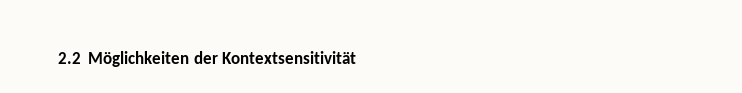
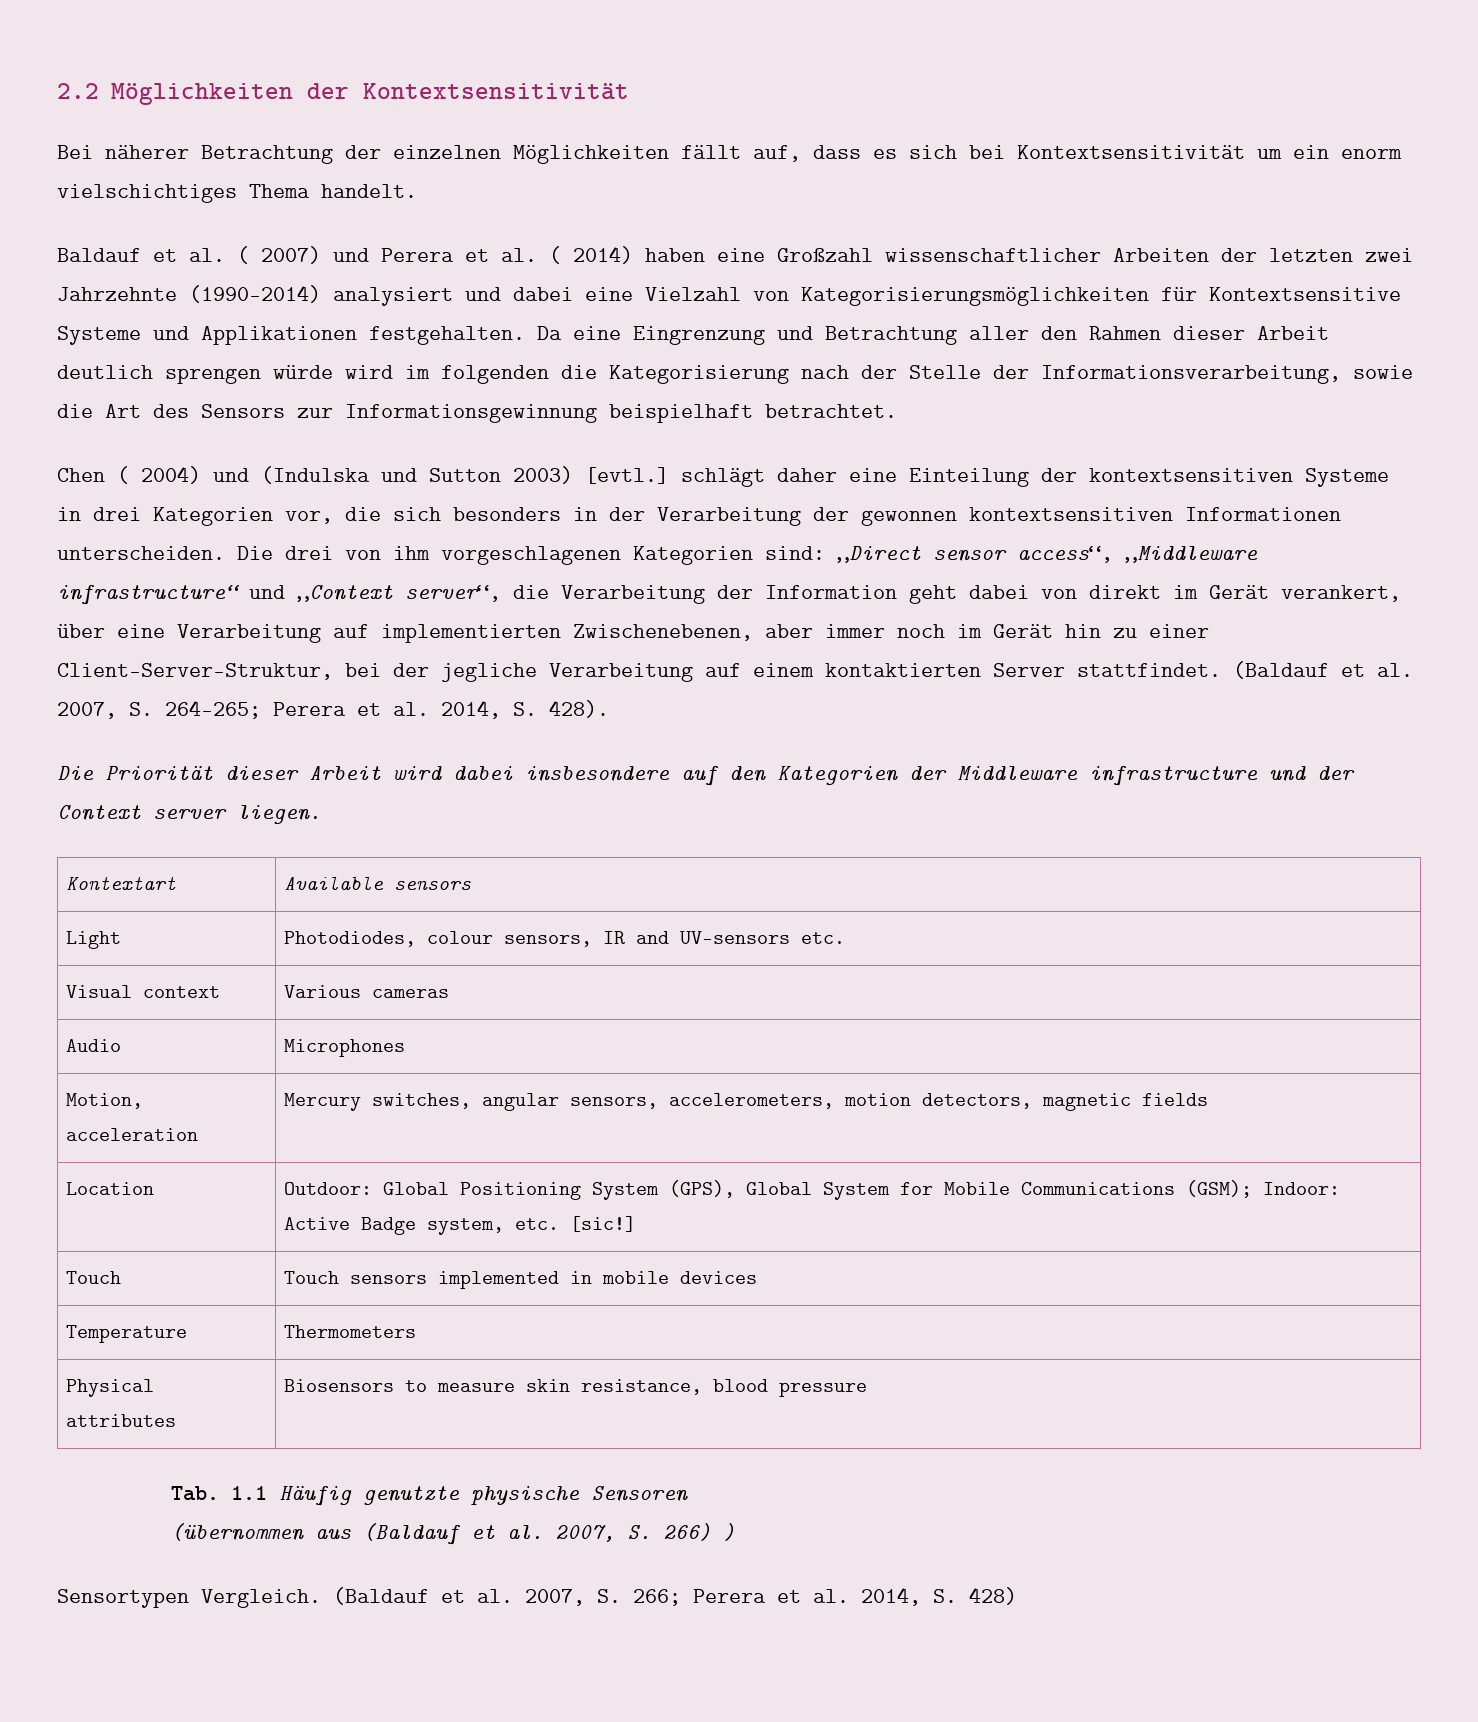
(357, 57) none -> [57,145,1402,164] [57,184,417,203] [57,246,1413,264] [57,285,1401,306] [57,326,1329,345] [57,365,1413,384] [57,404,897,423] [57,466,1389,487] [57,507,1341,526] [57,546,1258,565] [57,585,1401,605] [57,624,1209,643] [57,661,1413,682] [57,700,609,719] [57,766,1355,786] [57,805,321,824] [66,875,177,890] [284,875,472,890] [66,931,122,949] [284,931,846,947] [66,985,221,998] [284,985,450,998] [66,1039,122,1052] [284,1039,406,1057] [66,1093,144,1109] [66,1128,199,1141] [284,1093,1209,1111] [66,1182,155,1195] [284,1180,1341,1200] [284,1216,637,1235] [66,1271,122,1284] [284,1271,758,1289] [66,1325,188,1343] [284,1325,417,1338] [66,1379,155,1397] [66,1414,177,1427] [284,1379,868,1397] [170,1486,688,1506] [170,1523,735,1545] [57,1587,1017,1608] // Bei näherer Betrachtung der einzelnen Möglichkeiten fällt auf, dass es sich bei Kontextsensitivität um ein enorm vielschichtiges Thema handelt. // Baldauf et al. ( 2007) und Perera et al. ( 2014) haben eine Großzahl wissenschaftlicher Arbeiten der letzten zwei Jahrzehnte (1990-2014) analysiert und dabei eine Vielzahl von Kategorisierungsmöglichkeiten für Kontextsensitive Systeme und Applikationen festgehalten. Da eine Eingrenzung und Betrachtung aller den Rahmen dieser Arbeit deutlich sprengen würde wird im folgenden die Kategorisierung nach der Stelle der Informationsverarbeitung, sowie die Art des Sensors zur Informationsgewinnung beispielhaft betrachtet. // Chen ( 2004) und (Indulska und Sutton 2003) [evtl.] schlägt daher eine Einteilung der kontextsensitiven Systeme in drei Kategorien vor, die sich besonders in der Verarbeitung der gewonnen kontextsensitiven Informationen unterscheiden. Die drei von ihm vorgeschlagenen Kategorien sind: „Direct sensor access“, „Middleware infrastructure“ und „Context server“, die Verarbeitung der Information geht dabei von direkt im Gerät verankert, über eine Verarbeitung auf implementierten Zwischenebenen, aber immer noch im Gerät hin zu einer Client-Server-Struktur, bei der jegliche Verarbeitung auf einem kontaktierten Server stattfindet. (Baldauf et al. 2007, S. 264–265; Perera et al. 2014, S. 428). // Die Priorität dieser Arbeit wird dabei insbesondere auf den Kategorien der Middleware infrastructure und der Context server liegen. // Kontextart | Available sensors // Light | Photodiodes, colour sensors, IR and UV-sensors etc. // Visual context | Various cameras // Audio | Microphones // Motion, acceleration | Mercury switches, angular sensors, accelerometers, motion detectors, magnetic fields // Location | Outdoor: Global Positioning System (GPS), Global System for Mobile Communications (GSM); Indoor: Active Badge system, etc. [sic!] // Touch | Touch sensors implemented in mobile devices // Temperature | Thermometers // Physical attributes | Biosensors to measure skin resistance, blood pressure // Tab. 1.1 Häufig genutzte physische Sensoren // (übernommen aus (Baldauf et al. 2007, S. 266) ) // Sensortypen Vergleich. (Baldauf et al. 2007, S. 266; Perera et al. 2014, S. 428)

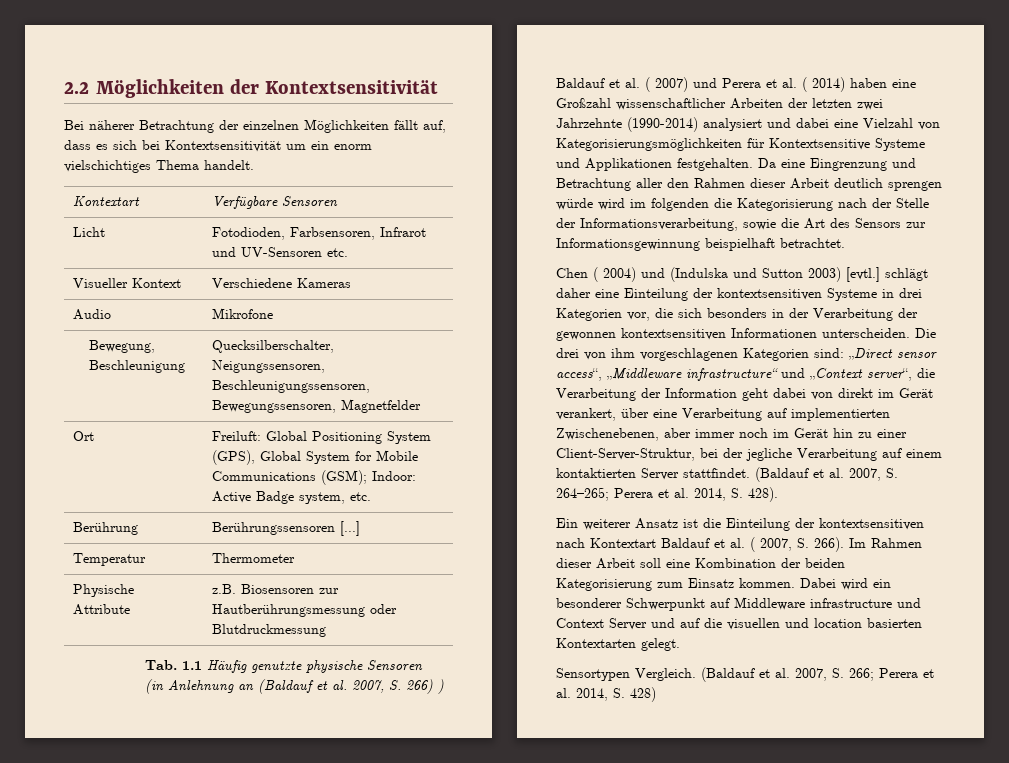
(417, 191) none -> [73,196,141,207] [212,196,339,209] [73,227,106,237] [212,227,427,240] [212,247,349,257] [73,278,182,288] [212,278,352,288] [73,309,112,320] [212,308,274,319] [89,340,156,353] [89,360,186,373] [212,340,335,353] [212,360,326,373] [212,380,371,393] [212,399,422,413] [73,431,95,441] [212,431,432,444] [212,450,419,465] [212,470,417,485] [212,491,372,504] [73,522,139,535] [212,521,361,536] [73,553,147,566] [212,553,296,563] [73,584,135,597] [73,604,131,615] [212,584,340,594] [212,604,398,617] [212,624,327,637] [144,660,423,673] [144,679,444,694] // Kontextart | Verfügbare Sensoren // Licht | Fotodioden, Farbsensoren, Infrarot und UV-Sensoren etc. // Visueller Kontext | Verschiedene Kameras // Audio | Mikrofone // Bewegung, Beschleunigung | Quecksilberschalter, Neigungssensoren, Beschleunigungssensoren, Bewegungssensoren, Magnetfelder // Ort | Freiluft: Global Positioning System (GPS), Global System for Mobile Communications (GSM); Indoor: Active Badge system, etc. // Berührung | Berührungssensoren [...] // Temperatur | Thermometer // Physische Attribute | z.B. Biosensoren zur Hautberührungsmessung oder Blutdruckmessung // Tab. 1.1 Häufig genutzte physische Sensoren // (in Anlehnung an (Baldauf et al. 2007, S. 266) )
[57,766,1355,786] [57,805,321,824] [66,875,177,890] [284,875,472,890] [66,931,122,949] [284,931,846,947] [66,985,221,998] [284,985,450,998] [66,1039,122,1052] [284,1039,406,1057] [66,1093,144,1109] [66,1128,199,1141] [284,1093,1209,1111] [66,1182,155,1195] [284,1180,1341,1200] [284,1216,637,1235] [66,1271,122,1284] [284,1271,758,1289] [66,1325,188,1343] [284,1325,417,1338] [66,1379,155,1397] [66,1414,177,1427] [284,1379,868,1397] [170,1486,688,1506] [170,1523,735,1545] Die Priorität dieser Arbeit wird dabei insbesondere auf den Kategorien der Middleware infrastructure und der Context server liegen. // Kontextart | Available sensors // Light | Photodiodes, colour sensors, IR and UV-sensors etc. // Visual context | Various cameras // Audio | Microphones // Motion, acceleration | Mercury switches, angular sensors, accelerometers, motion detectors, magnetic fields // Location | Outdoor: Global Positioning System (GPS), Global System for Mobile Communications (GSM); Indoor: Active Badge system, etc. [sic!] // Touch | Touch sensors implemented in mobile devices // Temperature | Thermometers // Physical attributes | Biosensors to measure skin resistance, blood pressure // Tab. 1.1 Häufig genutzte physische Sensoren // (übernommen aus (Baldauf et al. 2007, S. 266) ) -> [556,518,924,531] [556,537,922,552] [556,558,845,569] [556,578,891,591] [556,597,921,611] [556,618,922,630] [556,638,680,651] Ein weiterer Ansatz ist die Einteilung der kontextsensitiven nach Kontextart Baldauf et al. ( 2007, S. 266). Im Rahmen dieser Arbeit soll eine Kombination der beiden Kategorisierung zum Einsatz kommen. Dabei wird ein besonderer Schwerpunkt auf Middleware infrastructure und Context Server und auf die visuellen und location basierten Kontextarten gelegt.

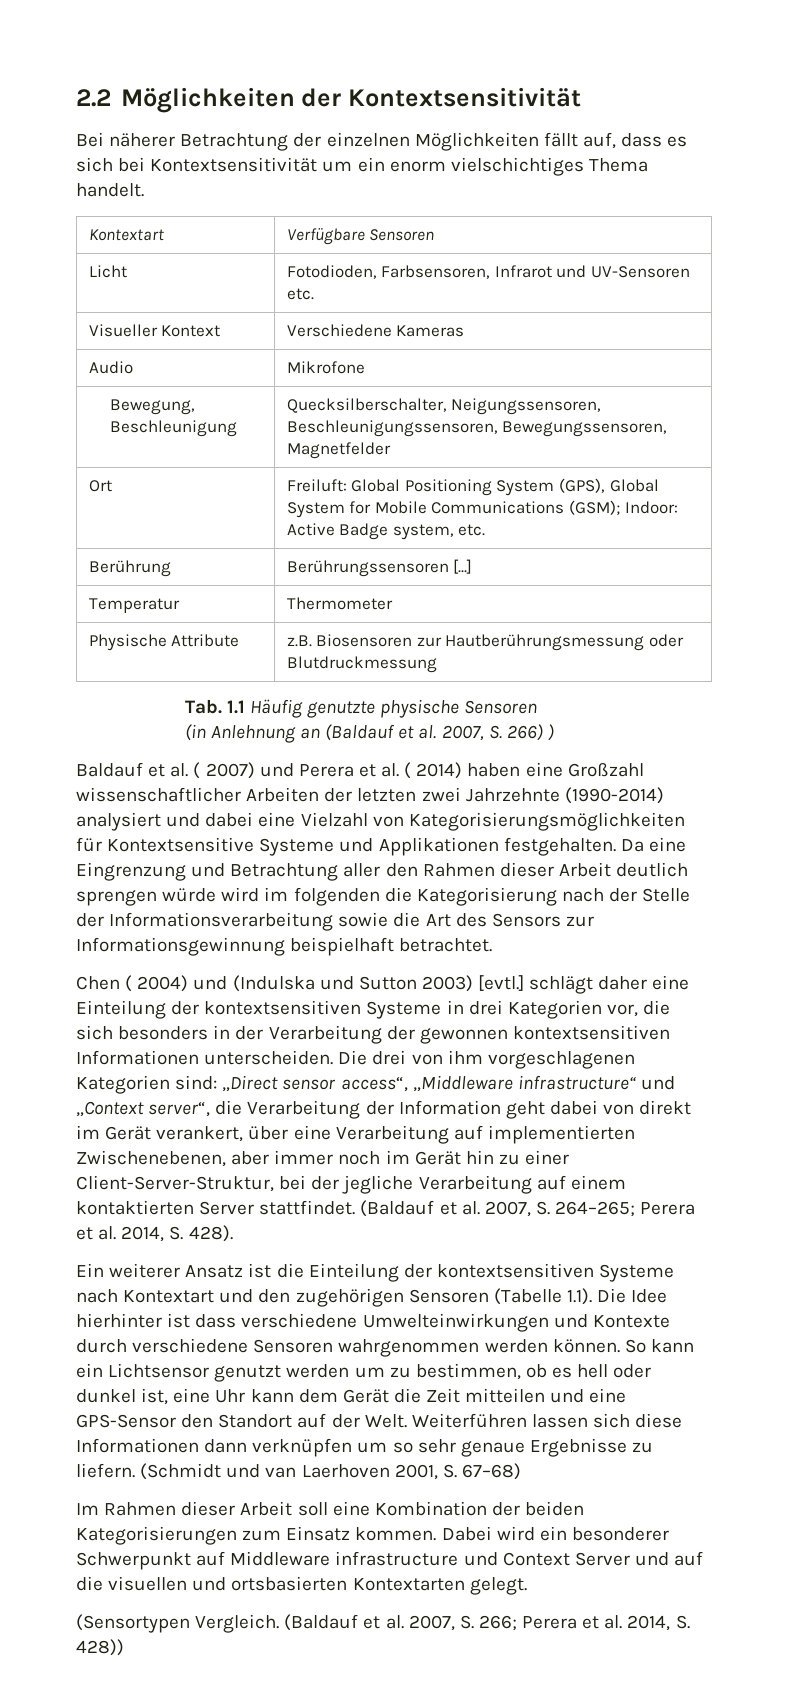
[580,218,738,231] Informationsverarbeitung, -> [109,912,334,931] Informationsverarbeitung
(924, 524) none -> [599,1264,675,1282] Systeme
[661,537,844,552] Baldauf et al. ( 2007, S. 266). -> [219,1288,668,1307] [76,1313,670,1332] [76,1338,694,1357] [76,1363,652,1382] [76,1388,627,1405] [76,1413,683,1428] [76,1438,654,1457] [76,1463,521,1480] und den zugehörigen Sensoren (Tabelle 1.1). Die Idee hierhinter ist dass verschiedene Umwelteinwirkungen und Kontexte durch verschiedene Sensoren wahrgenommen werden können. So kann ein Lichtsensor genutzt werden um zu bestimmen, ob es hell oder dunkel ist, eine Uhr kann dem Gerät die Zeit mitteilen und eine GPS-Sensor den Standort auf der Welt. Weiterführen lassen sich diese Informationen dann verknüpfen um so sehr genaue Ergebnisse zu liefern. (Schmidt und van Laerhoven 2001, S. 67–68) //
[556,578,652,591] Kategorisierung -> [76,1526,237,1545] Kategorisierungen
[814,618,922,628] location basierten -> [231,1576,348,1591] ortsbasierten
[556,668,630,681] Sensortypen -> [76,1614,190,1633] (Sensortypen
[630,687,656,702] 428) -> [76,1639,124,1656] 428))

